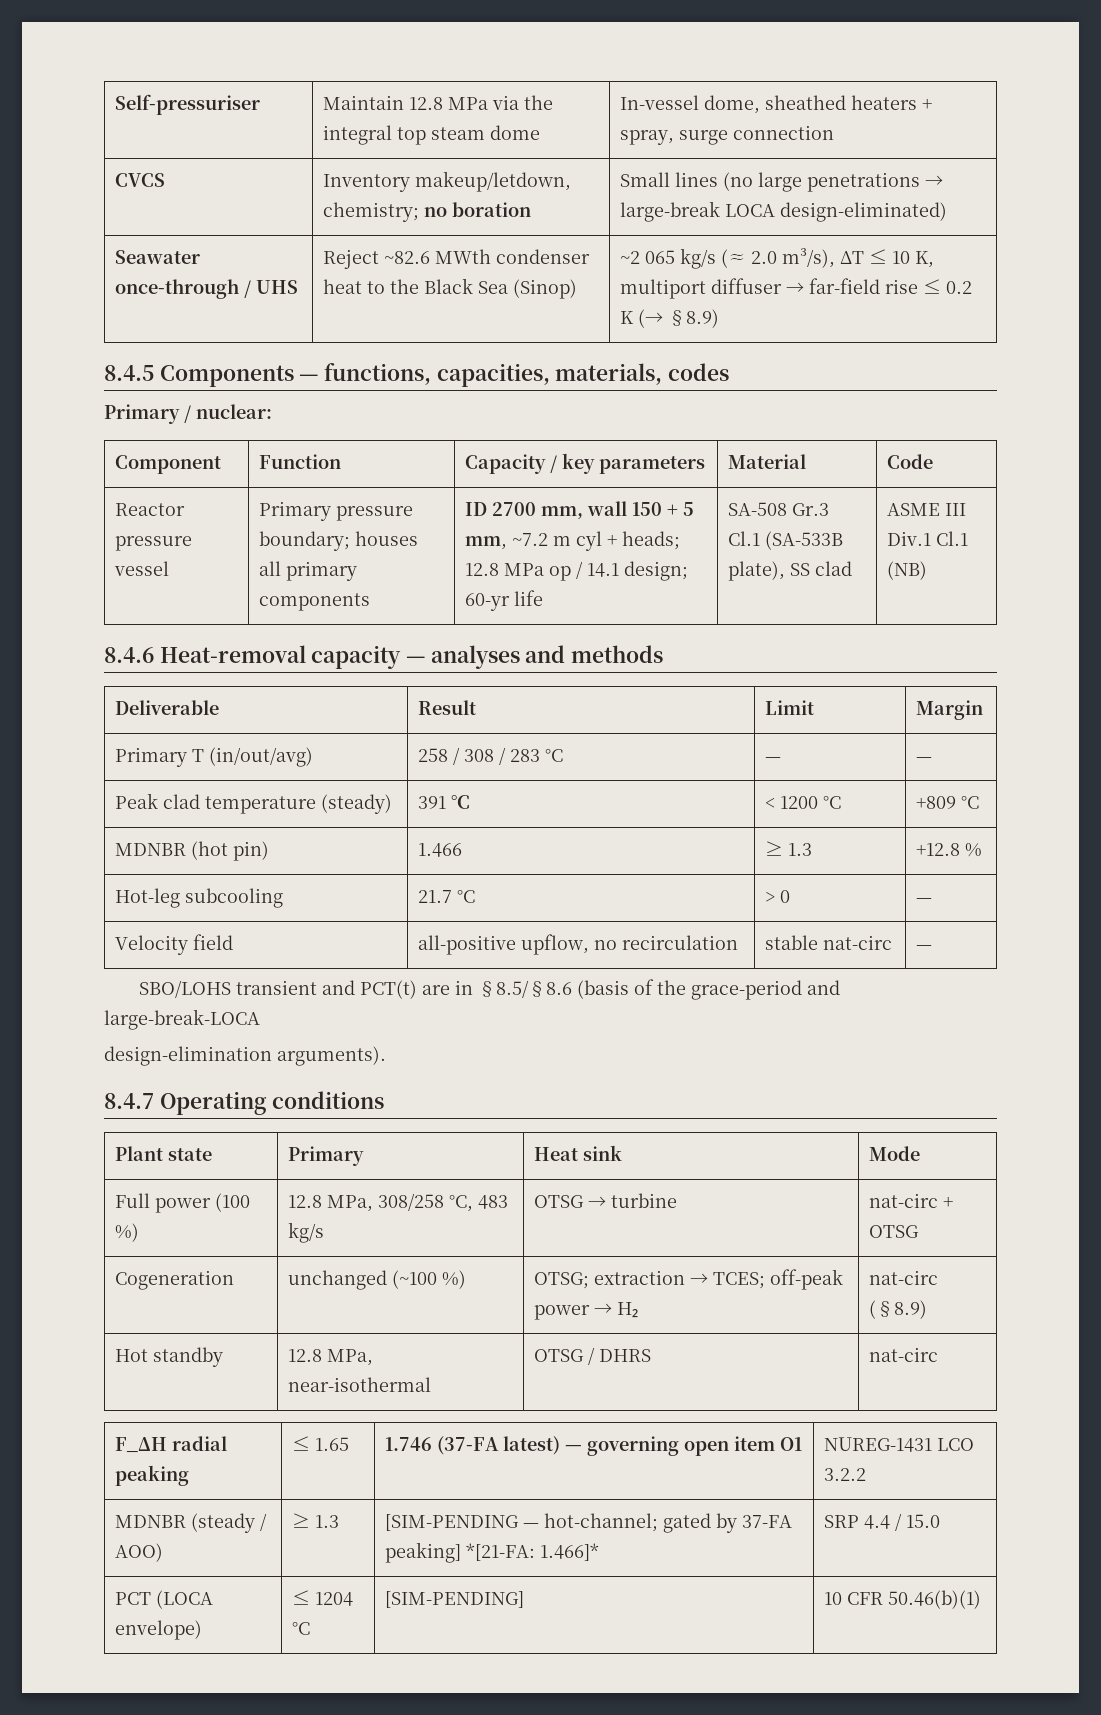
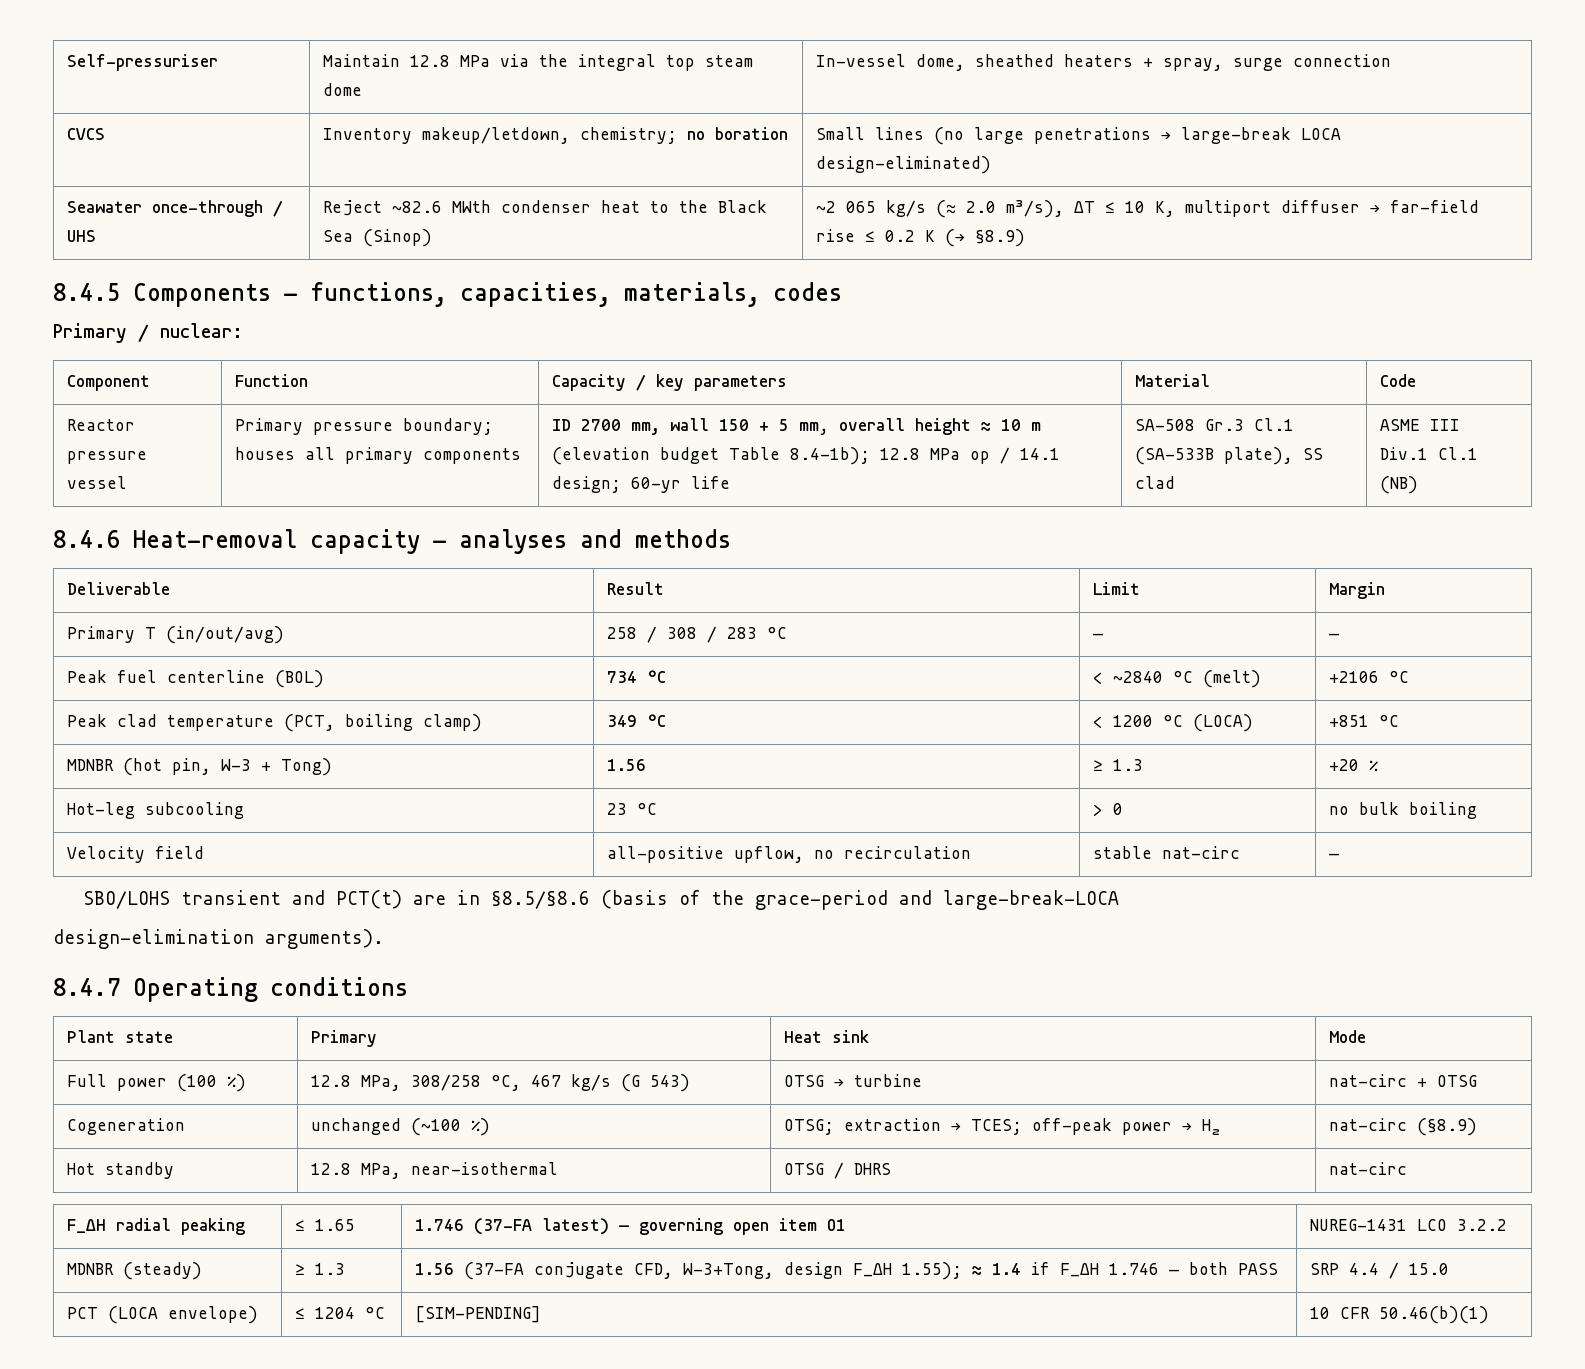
[512,531,681,551] ~7.2 m cyl + heads; -> [839,418,1042,435] [552,447,871,465] overall height ≈ 10 m (elevation budget Table 8.4-1b);
(933, 759) none -> [67,670,325,688] [607,670,667,683] [1093,670,1262,688] [1329,670,1410,683] // Peak fuel centerline (BOL) | 734 °C | < ~2840 °C (melt) | +2106 °C
[321,794,393,814] [418,796,447,809] (steady) | 391 -> [284,714,483,732] [607,715,638,727] (PCT, boiling clamp) | 349
[916,796,957,809] | +809 -> [1193,714,1254,732] [1329,715,1370,727] (LOCA) | +851
[233,841,270,861] [418,843,463,857] [765,841,813,856] [916,843,961,856] pin) | 1.466 | ≥ 1.3 | +12.8 -> [172,758,333,776] [607,759,647,771] [1093,759,1144,771] [1329,759,1360,771] pin, W-3 + Tong) | 1.56 | ≥ 1.3 | +20
[418,890,453,903] 21.7 -> [607,803,628,815] 23
[916,898,933,903] — -> [1329,802,1478,819] no bulk boiling
[478,1195,509,1209] [288,1222,325,1243] 483 kg/s -> [531,1074,691,1092] 467 kg/s (G 543)
[191,1513,268,1533] [115,1543,164,1562] [292,1513,340,1528] [385,1513,793,1533] [385,1542,600,1563] (steady / AOO) | ≥ 1.3 | [SIM-PENDING — hot-channel; gated by 37-FA peaking] *[21-FA: 1.466]* -> [123,1262,203,1280] [295,1263,346,1275] [415,1262,1279,1280] (steady) | ≥ 1.3 | 1.56 (37-FA conjugate CFD, W-3+Tong, design F_ΔH 1.55); ≈ 1.4 if F_ΔH 1.746 — both PASS

